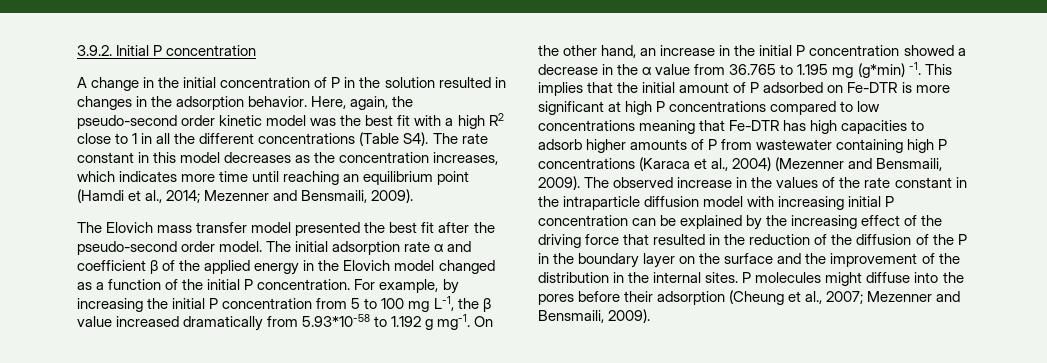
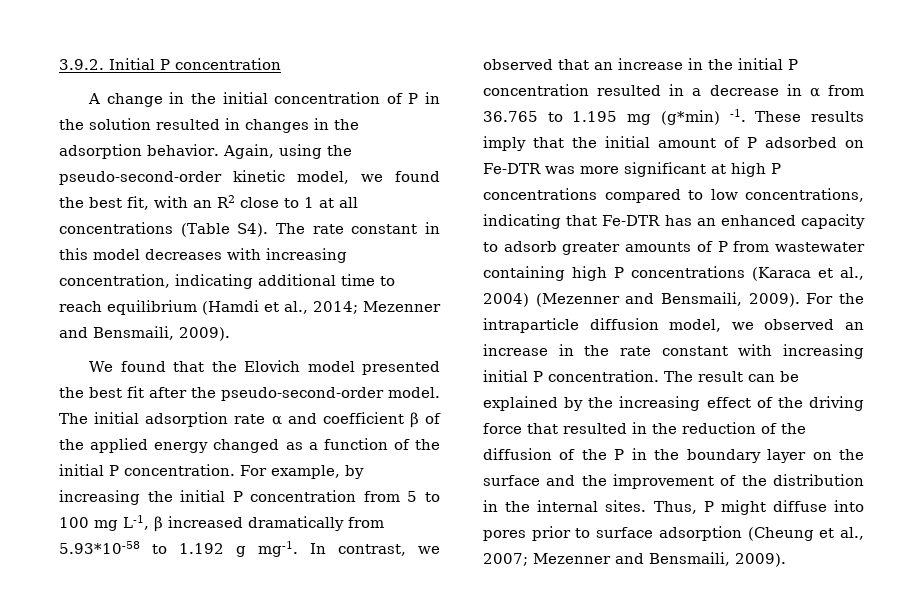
[311,96,414,110] [77,113,504,129] [77,133,255,144] Here, again, the pseudo-second order kinetic model was the best fit with a high R2 close to 1 in all the different -> [222,144,352,159] [59,170,440,185] [59,195,358,210] Again, using the pseudo-second-order kinetic model, we found the best fit, with an R2 close to 1 at all
[295,152,499,165] [77,171,470,185] as the concentration increases, which indicates more time until reaching an equilibrium point -> [227,248,347,263] [59,274,395,289] [59,300,197,315] with increasing concentration, indicating additional time to reach equilibrium
[77,222,248,233] The Elovich mass transfer -> [89,360,301,372] We found that the Elovich
[77,241,216,255] pseudo-second order -> [221,387,384,401] pseudo-second-order
[303,260,435,271] in the Elovich model -> (209, 447) none
[457,298,491,312] [77,316,112,327] the β value -> [154,516,163,532] β
[474,316,494,327] [538,45,637,58] On the other hand, -> [310,543,440,556] [483,59,589,70] In contrast, we observed that
[903,45,954,56] showed -> [597,84,685,96] resulted in
[617,64,691,75] the α value -> [809,88,820,97] α
[924,64,952,75] [538,82,583,96] This implies -> [755,111,864,122] [483,136,526,151] These results imply
[901,82,912,93] is -> [545,166,575,174] was
[538,120,696,134] concentrations meaning -> [745,188,864,202] [483,214,561,229] concentrations, indicating
[810,120,908,134] high capacities -> [696,214,865,229] an enhanced capacity
[586,139,627,153] higher -> [562,242,621,255] greater
[584,177,967,188] [538,196,744,210] The observed increase in the values of the rate constant in the intraparticle diffusion model -> [806,293,864,304] [483,318,864,333] [483,344,728,356] For the intraparticle diffusion model, we observed an increase in the rate constant
[538,215,628,226] concentration -> [548,370,743,382] concentration. The result
[742,272,822,283] P molecules -> [653,501,714,514] Thus, P
[942,272,964,283] [538,291,654,305] the pores before their -> [483,526,654,541] pores prior to surface

